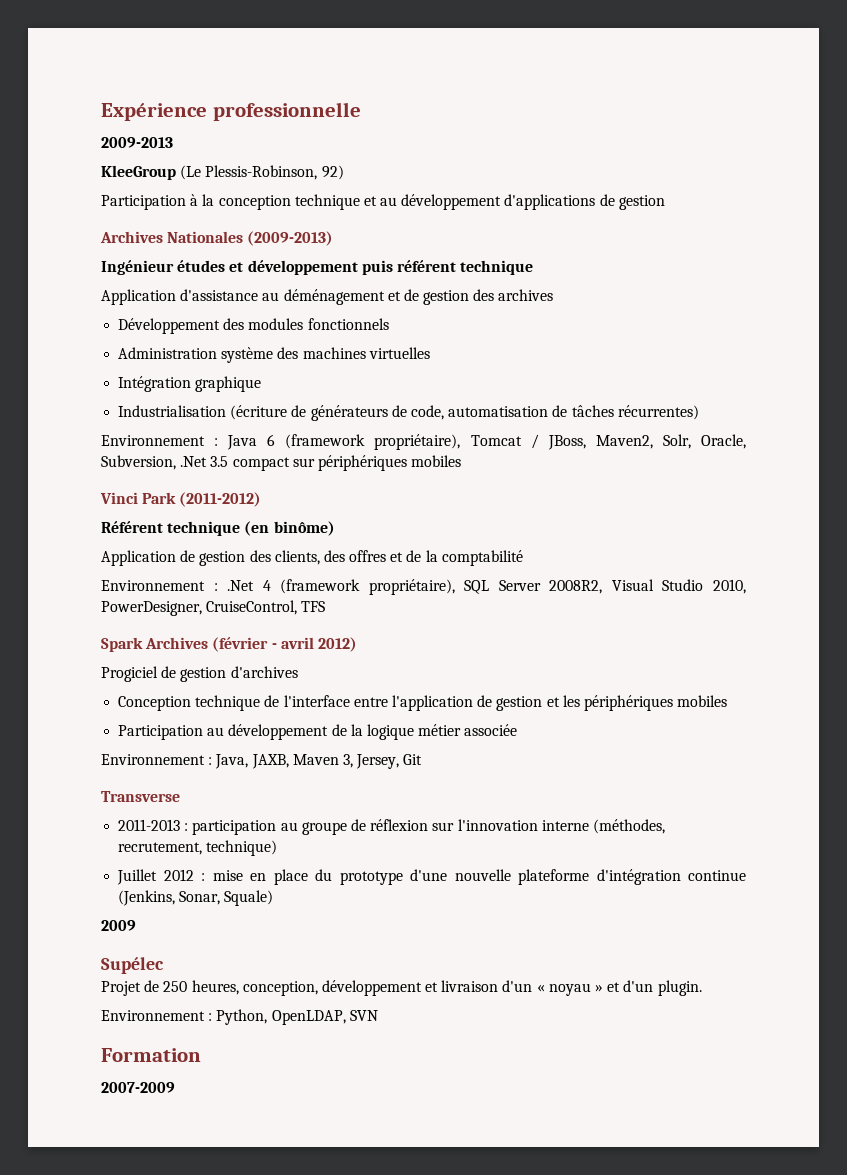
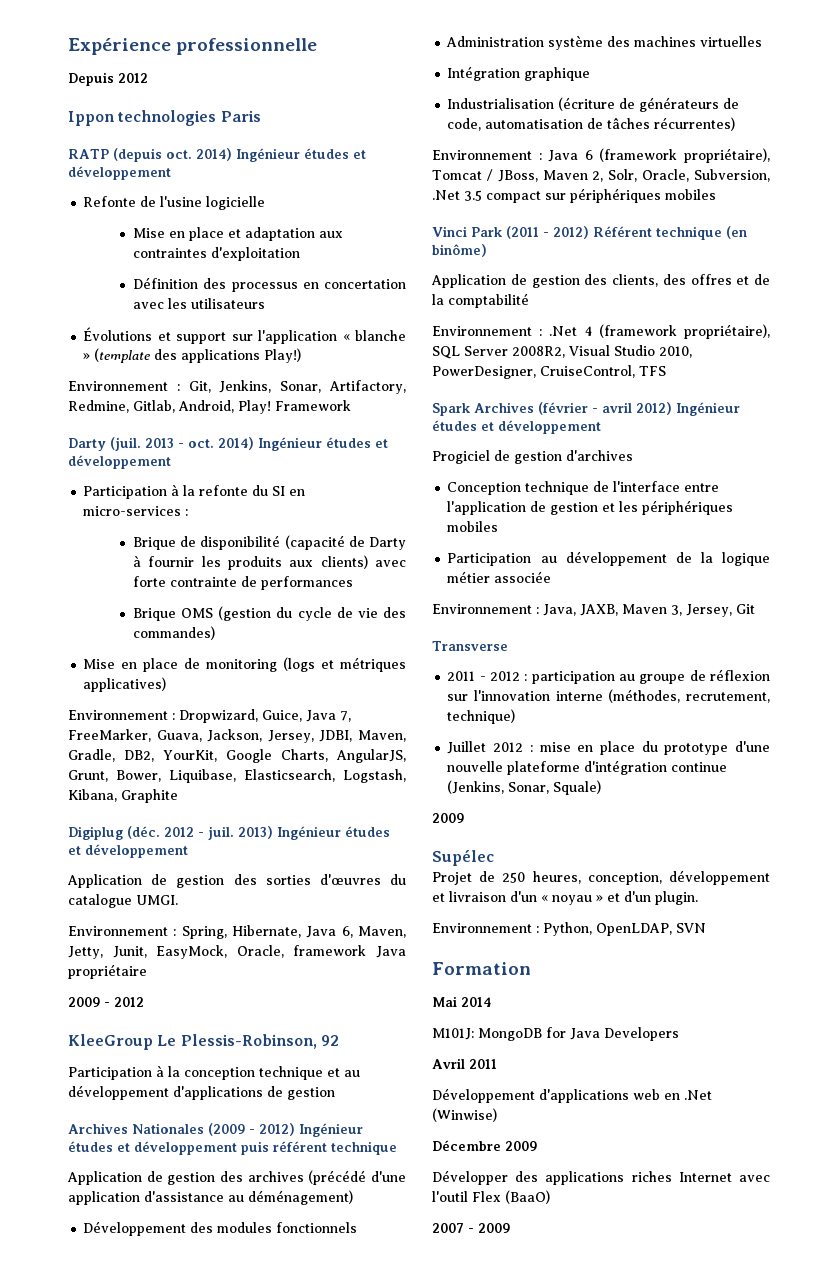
[101,137,173,148] [101,165,344,180] 2009-2013 // KleeGroup (Le Plessis-Robinson, 92) -> [68,72,148,86] [68,110,261,126] [68,148,366,162] [68,166,171,180] [83,196,266,210] [133,227,344,241] [133,247,301,261] [133,277,407,292] [133,298,266,309] [83,327,406,344] [83,348,302,363] [68,380,406,394] [68,400,351,414] [68,437,388,451] [68,455,171,469] [83,484,306,499] [83,506,189,516] [133,535,407,550] [133,555,406,570] [133,576,354,590] [133,606,407,621] [133,626,216,640] [83,657,407,672] [83,677,167,692] [68,709,351,723] [68,729,406,743] [68,749,406,763] [68,769,406,783] [68,789,178,803] [68,826,390,840] [68,844,188,858] [67,874,406,888] [68,894,178,908] [68,925,406,939] [68,945,406,959] [68,964,147,979] [68,997,144,1007] [68,1034,339,1050] Depuis 2012 // Ippon technologies Paris // RATP (depuis oct. 2014) Ingénieur études et développement // Refonte de l'usine logicielle // Mise en place et adaptation aux contraintes d'exploitation // Définition des processus en concertation avec les utilisateurs // Évolutions et support sur l'application « blanche » (template des applications Play!) // Environnement : Git, Jenkins, Sonar, Artifactory, Redmine, Gitlab, Android, Play! Framework // Darty (juil. 2013 - oct. 2014) Ingénieur études et développement // Participation à la refonte du SI en micro-services : // Brique de disponibilité (capacité de Darty à fournir les produits aux clients) avec forte contrainte de performances // Brique OMS (gestion du cycle de vie des commandes) // Mise en place de monitoring (logs et métriques applicatives) // Environnement : Dropwizard, Guice, Java 7, FreeMarker, Guava, Jackson, Jersey, JDBI, Maven, Gradle, DB2, YourKit, Google Charts, AngularJS, Grunt, Bower, Liquibase, Elasticsearch, Logstash, Kibana, Graphite // Digiplug (déc. 2012 - juil. 2013) Ingénieur études et développement // Application de gestion des sorties d'œuvres du catalogue UMGI. // Environnement : Spring, Hibernate, Java 6, Maven, Jetty, Junit, EasyMock, Oracle, framework Java propriétaire // 2009 - 2012 // KleeGroup Le Plessis-Robinson, 92
[247,231,334,246] (2009-2013) // -> [208,1123,295,1136] (2009 - 2012)
[180,289,401,305] d'assistance au déménagement et -> (142, 1178) none
(554, 295) none -> [308,1170,406,1185] [68,1190,353,1205] (précédé d'une application d'assistance au déménagement)
[595,435,653,449] Maven2, -> [542,170,604,182] Maven 2,
[179,492,262,507] (2011-2012) // -> [506,226,589,239] (2011 - 2012)
(357, 644) none -> [676,402,740,416] [432,420,601,434] Ingénieur études et développement
[118,819,181,831] 2011-2013 -> [447,671,521,681] 2011 - 2012
[101,1082,175,1093] 2007-2009 -> [432,996,491,1007] [432,1027,679,1041] [432,1058,497,1069] [432,1088,712,1103] [432,1108,497,1122] [432,1140,537,1151] [432,1170,770,1185] [432,1190,550,1204] [432,1223,510,1233] Mai 2014 // M101J: MongoDB for Java Developers // Avril 2011 // Développement d'applications web en .Net (Winwise) // Décembre 2009 // Développer des applications riches Internet avec l'outil Flex (BaaO) // 2007 - 2009

